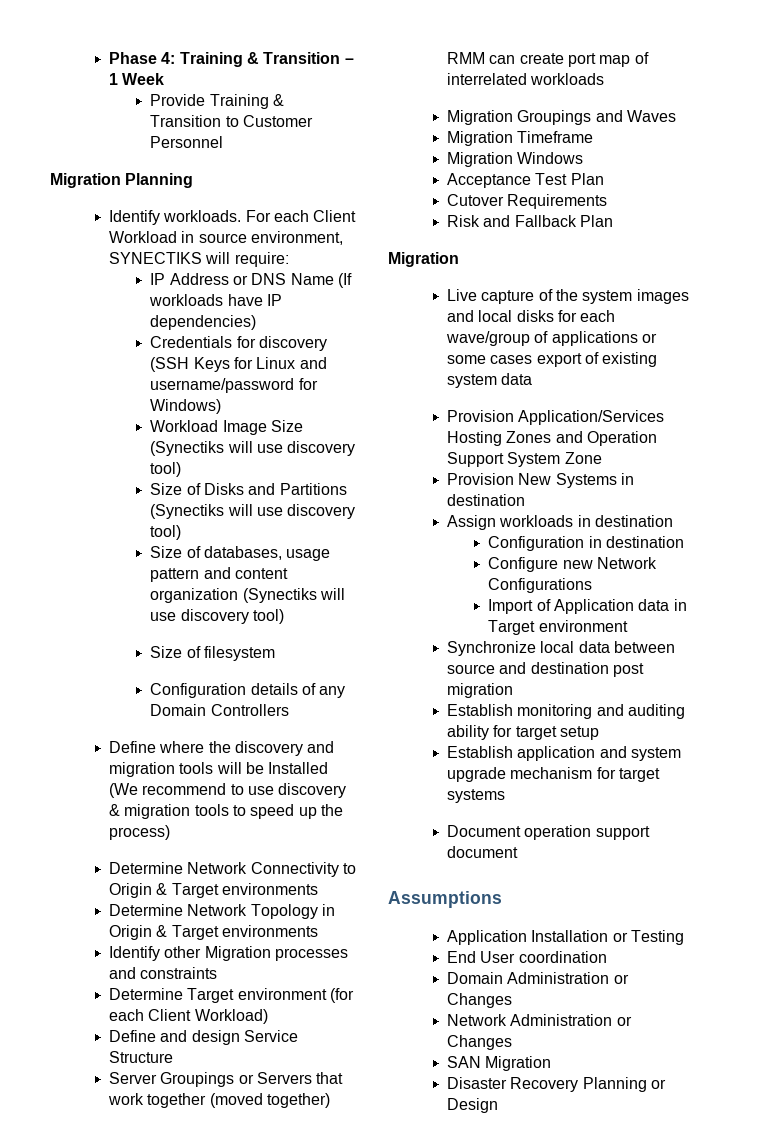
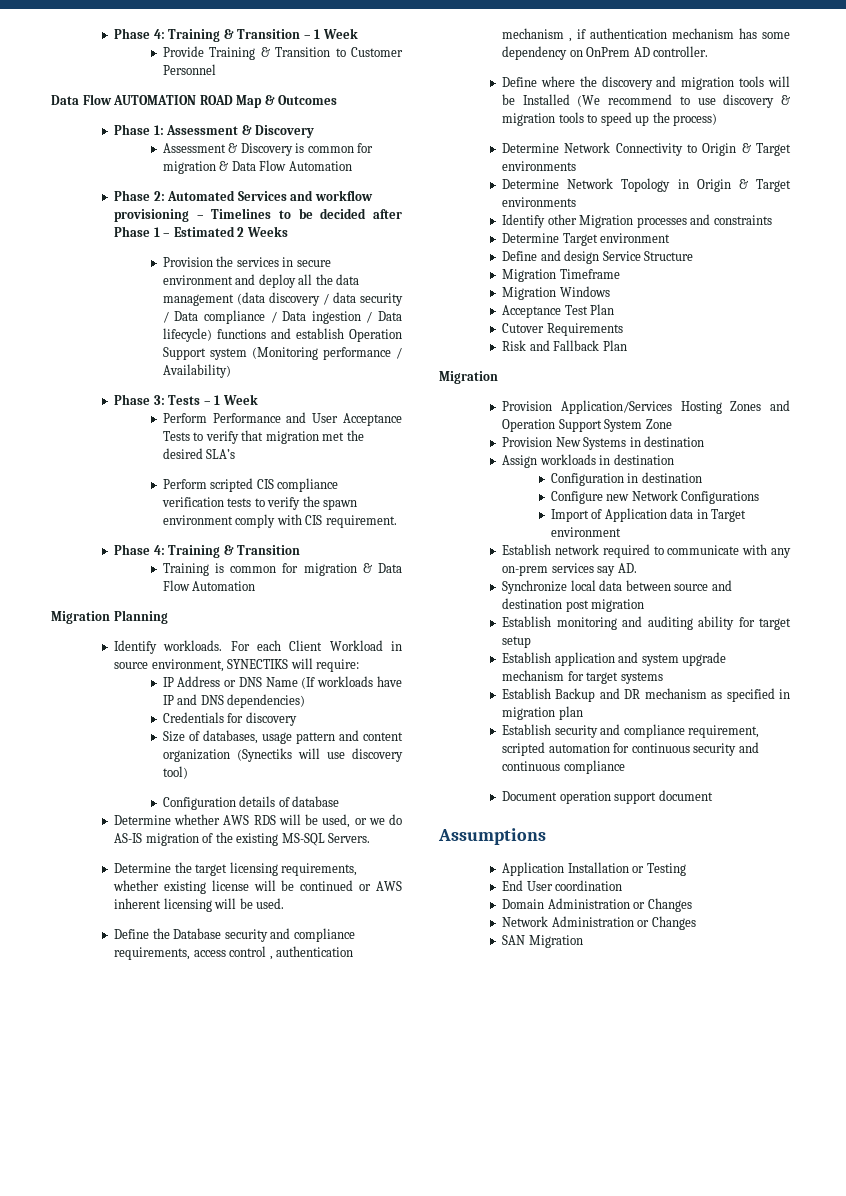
(224, 142) none -> [51,94,338,108] [114,124,315,138] [162,143,374,156] [162,160,352,174] [114,190,373,201] [114,208,402,222] [114,226,288,237] [162,256,331,267] [162,274,360,288] [162,292,403,306] [162,310,402,324] [162,328,402,342] [162,347,402,360] [162,364,231,378] [114,394,258,405] [162,412,402,426] [162,430,364,444] [162,448,236,459] [162,478,339,492] [161,496,358,510] [162,514,397,528] [114,544,301,558] [162,563,402,576] [162,580,256,591] // Data Flow AUTOMATION ROAD Map & Outcomes // Phase 1: Assessment & Discovery // Assessment & Discovery is common for migration & Data Flow Automation // Phase 2: Automated Services and workflow provisioning – Timelines to be decided after Phase 1 – Estimated 2 Weeks // Provision the services in secure environment and deploy all the data management (data discovery / data security / Data compliance / Data ingestion / Data lifecycle) functions and establish Operation Support system (Monitoring performance / Availability) // Phase 3: Tests – 1 Week // Perform Performance and User Acceptance Tests to verify that migration met the desired SLA’s // Perform scripted CIS compliance verification tests to verify the spawn environment comply with CIS requirement. // Phase 4: Training & Transition // Training is common for migration & Data Flow Automation
(283, 300) none -> [177,694,224,705] and DNS
[150,357,327,372] [150,378,318,393] [150,399,222,414] [150,420,304,435] [150,441,356,456] [150,462,182,477] [150,483,347,495] [150,504,356,519] [150,525,182,540] (SSH Keys for Linux and username/password for Windows) // Workload Image Size (Synectiks will use discovery tool) // Size of Disks and Partitions (Synectiks will use discovery tool) -> (297, 719) none
[150,646,276,661] // Size of filesystem -> (188, 772) none
[319,686,346,698] [150,704,289,716] any Domain Controllers -> [292,796,340,807] [114,814,402,828] [114,832,371,846] [114,862,358,876] [113,880,402,894] [114,898,285,912] [114,928,355,942] [114,946,354,960] [502,28,790,42] [502,46,709,60] database // Determine whether AWS RDS will be used, or we do AS-IS migration of the existing MS-SQL Servers. // Determine the target licensing requirements, whether existing license will be continued or AWS inherent licensing will be used. // Define the Database security and compliance requirements, access control , authentication mechanism , if authentication mechanism has some dependency on OnPrem AD controller.
[329,988,354,1003] [109,1009,268,1024] (for each Client Workload) -> (671, 238) none
[109,1072,344,1087] [108,1093,330,1108] [447,52,649,67] [447,73,605,85] [447,110,676,125] // Server Groupings or Servers that work together (moved together) RMM can create port map of interrelated workloads // Migration Groupings and Waves -> (694, 256) none
[447,289,689,304] [447,310,616,322] [446,331,657,346] [447,352,658,367] [447,373,533,388] // Live capture of the system images and local disks for each wave/group of applications or some cases export of existing system data -> (498, 377) none
(628, 626) none -> [502,544,791,558] [502,563,637,576] // Establish network required to communicate with any on-prem services say AD.
(506, 796) none -> [502,688,790,702] [502,706,583,720] [502,724,760,738] [502,742,759,756] [502,760,625,774] // Establish Backup and DR mechanism as specified in migration plan // Establish security and compliance requirement, scripted automation for continuous security and continuous compliance
[447,1077,666,1092] [447,1098,499,1113] // Disaster Recovery Planning or Design -> (583, 941) none

